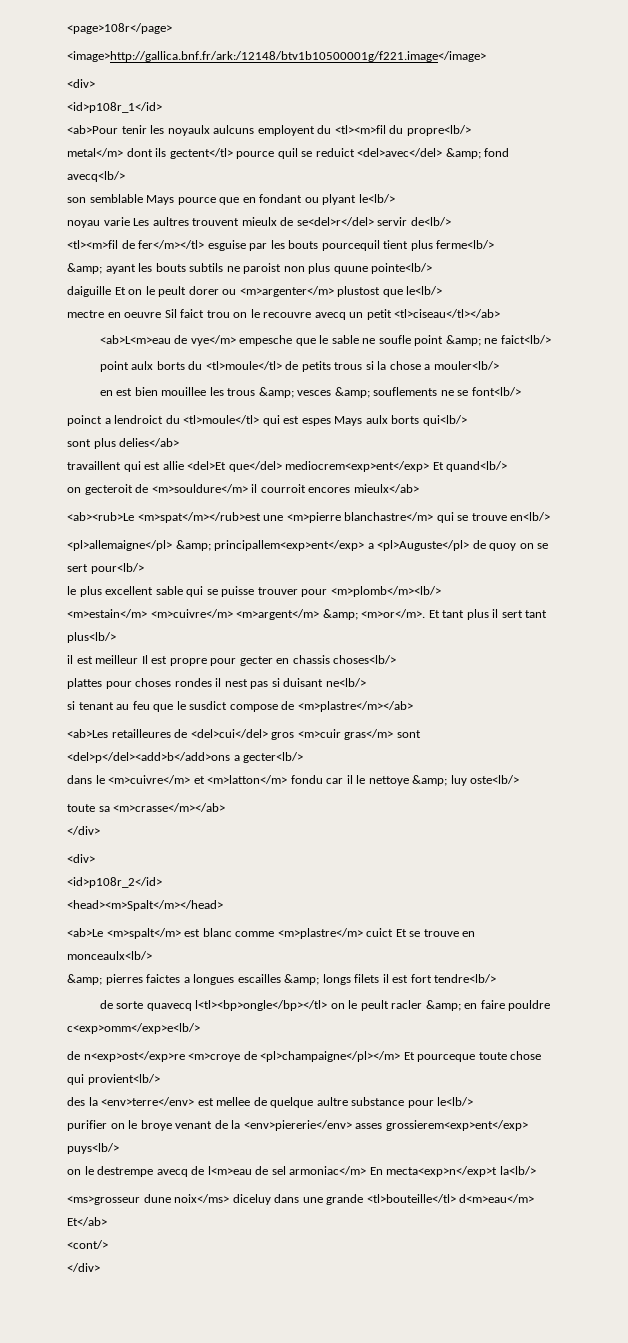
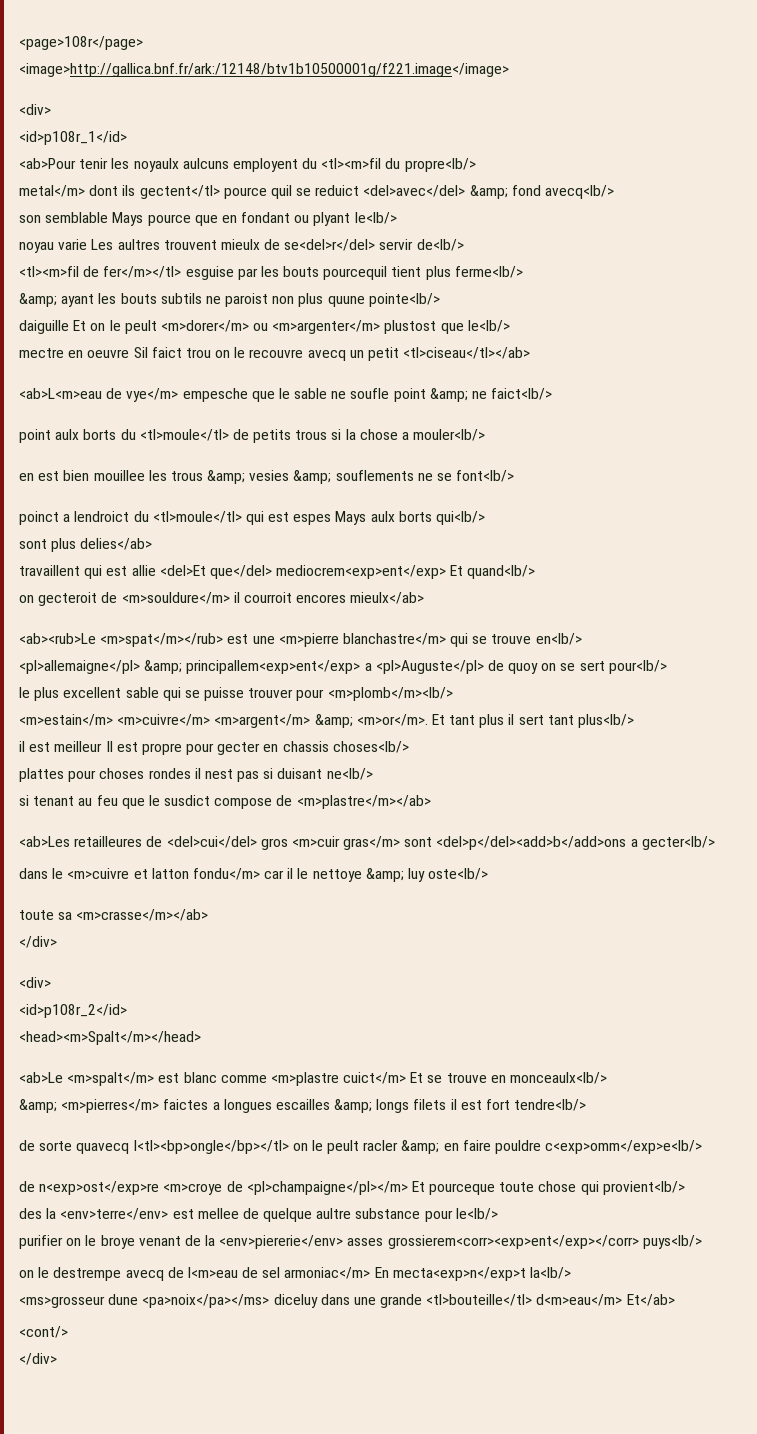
[188,286,219,295] dorer -> [160,320,249,332] <m>dorer</m>
[297,390,332,396] vesces -> [249,470,290,481] vesies
[137,512,261,523] <m>spat</m></rub>est -> [100,633,249,647] <m>spat</m></rub> est
[108,775,323,784] <m>cuivre</m> et <m>latton</m> fondu -> [67,868,260,880] <m>cuivre et latton fondu</m>
[277,928,394,939] <m>plastre</m> cuict -> [270,1072,407,1086] <m>plastre cuict</m>
[105,974,143,985] pierres -> [61,1099,160,1113] <m>pierres</m>
[385,1120,528,1131] grossierem<exp>ent</exp> -> [387,1235,639,1249] grossierem<corr><exp>ent</exp></corr>
[174,1194,230,1203] noix</ms> -> [142,1294,270,1308] <pa>noix</pa></ms>

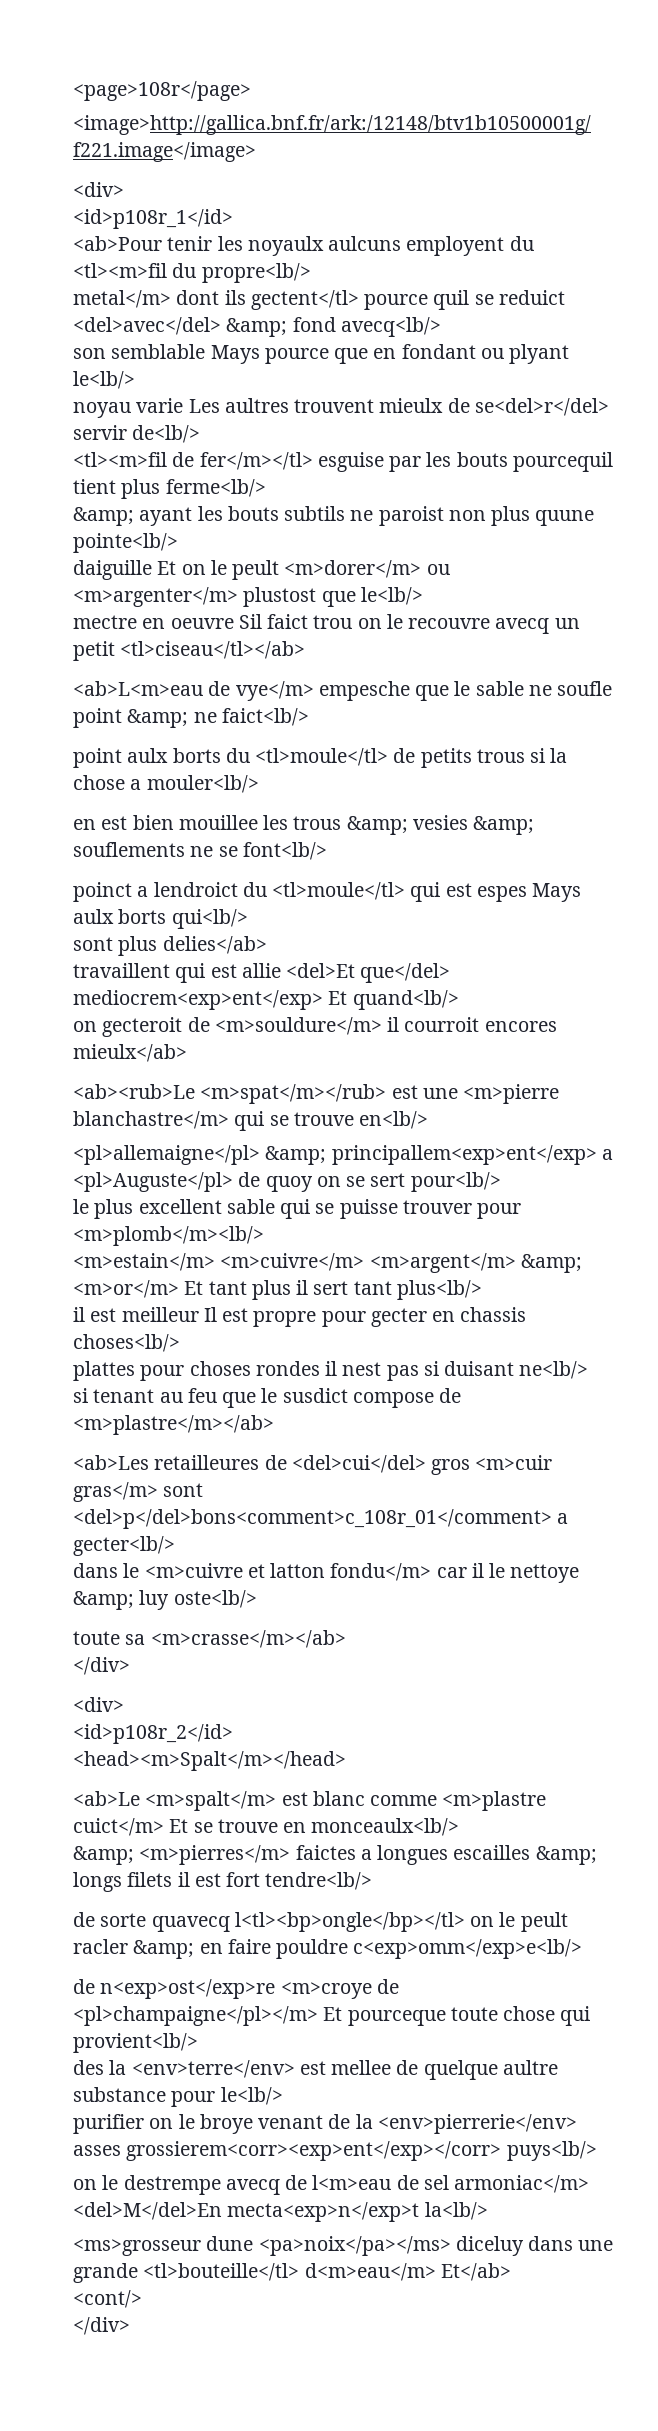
[356,714,428,726] <m>or</m>. -> [73,1280,179,1298] <m>or</m>
[436,836,627,850] <del>p</del><add>b</add>ons -> [73,1509,552,1529] <del>p</del>bons<comment>c_108r_01</comment>
[219,1235,344,1249] <env>piererie</env> -> [377,2114,577,2134] <env>pierrerie</env>
[374,1267,389,1278] En -> [73,2202,222,2220] <del>M</del>En

